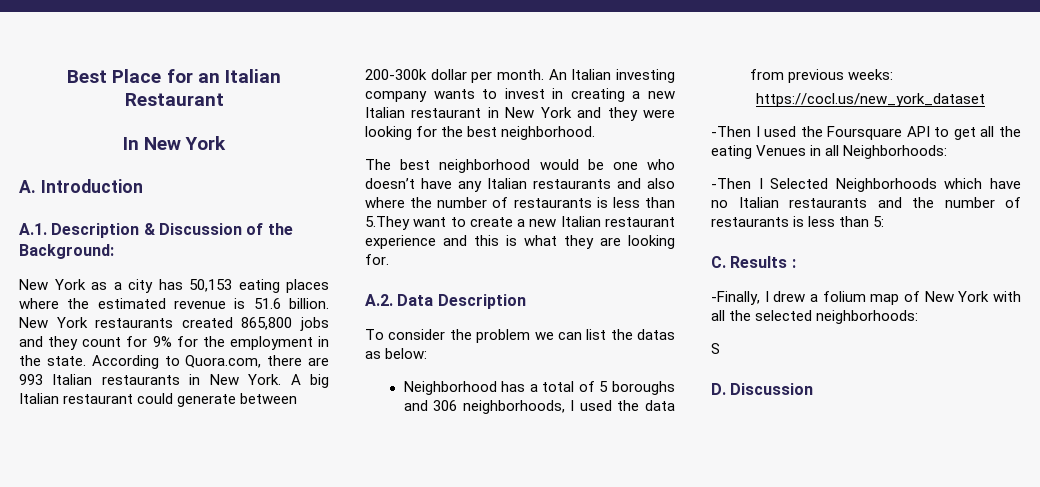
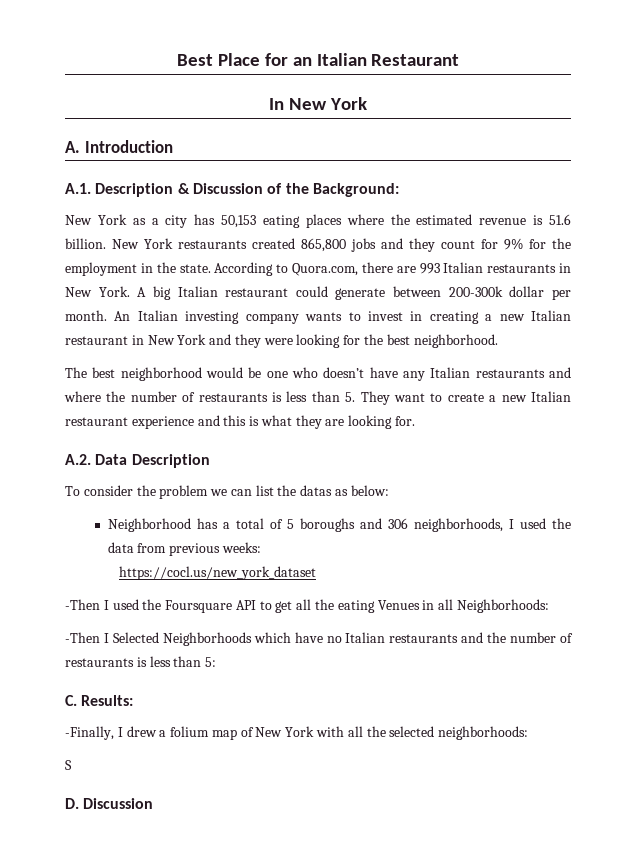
[647,178,675,189] also -> (571, 372) none
[365,216,410,230] 5.They -> [345,391,390,405] 5. They
[730,256,796,268] Results : -> [81,695,134,706] Results:

